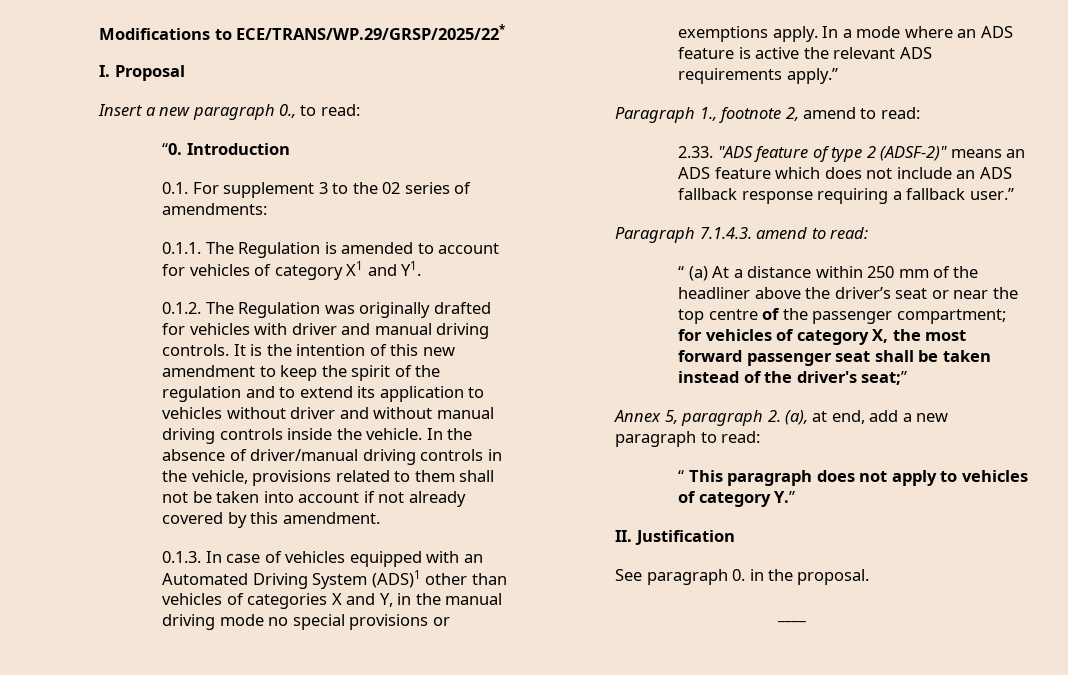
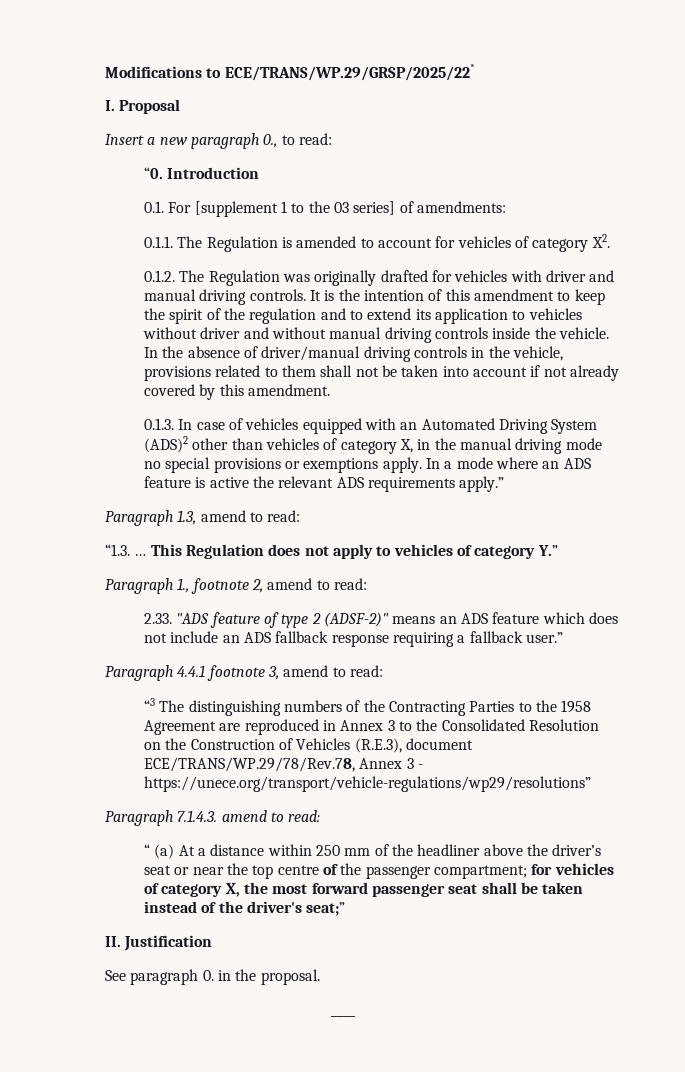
[223,182,450,198] supplement 3 to the 02 series -> [194,201,396,217] [supplement 1 to the 03 series]
[346,261,422,276] X1 and Y1. -> [591,234,610,248] X2.
[422,347,455,356] new -> (470, 295) none
[371,570,421,588] (ADS)1 -> [144,436,189,453] (ADS)2
[247,593,393,609] categories X and Y, -> [340,439,413,454] category X,
(838, 76) none -> [105,510,301,526] [105,544,558,559] // Paragraph 1.3, amend to read: // “1.3. … This Regulation does not apply to vehicles of category Y.”
(1014, 194) none -> [105,665,383,681] [144,698,592,716] [144,719,599,735] [144,738,473,753] [144,757,424,772] [144,776,592,792] // Paragraph 4.4.1 footnote 3, amend to read: // “3 The distinguishing numbers of the Contracting Parties to the 1958 Agreement are reproduced in Annex 3 to the Consolidated Resolution on the Construction of Vehicles (R.E.3), document ECE/TRANS/WP.29/78/Rev.78, Annex 3 - https://unece.org/transport/vehicle-regulations/wp29/resolutions”
[614,410,949,426] [615,431,761,447] [678,470,1028,486] [678,491,796,507] // Annex 5, paragraph 2. (a), at end, add a new paragraph to read: // “ This paragraph does not apply to vehicles of category Y.” -> (346, 909) none

